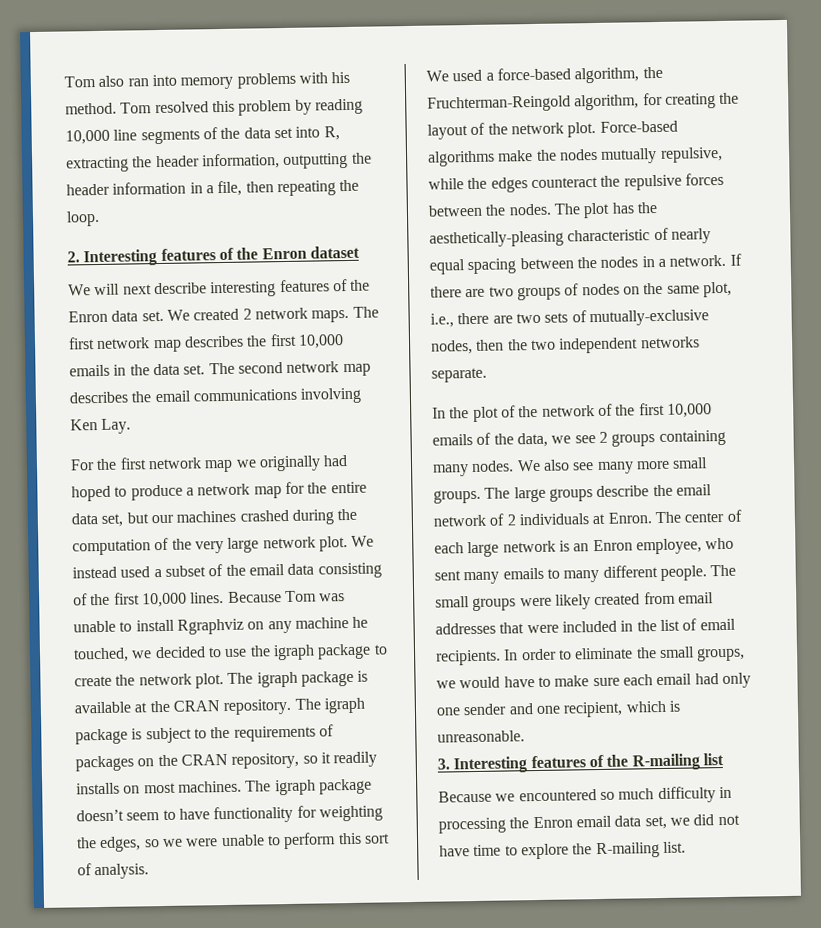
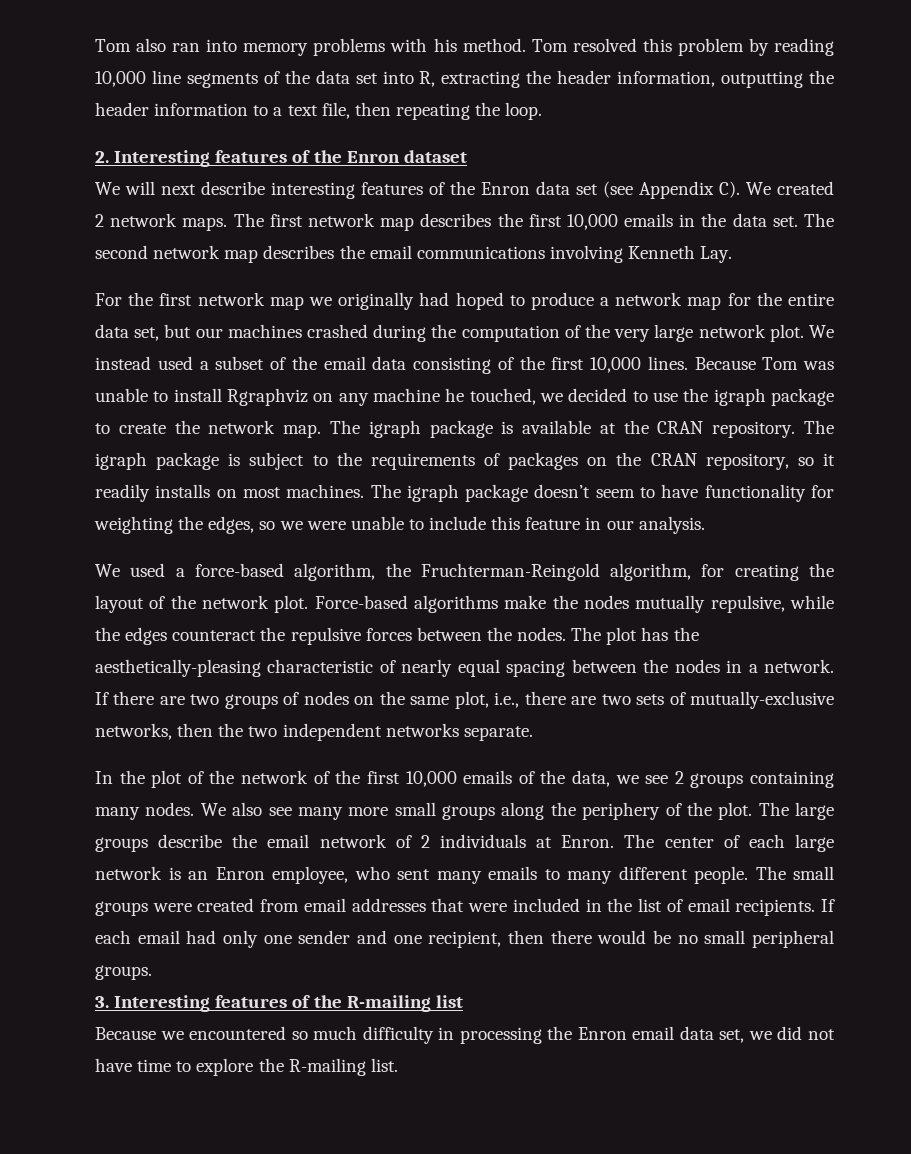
[189,182,214,194] in a -> [253,105,318,116] to a text
[141,310,164,322] set. -> [576,181,740,199] set (see Appendix C).
[70,419,98,431] Ken -> [628,245,696,259] Kenneth
[194,673,224,689] plot. -> [283,424,322,438] map.
[283,832,390,850] [77,863,92,876] perform this sort of -> [429,516,634,530] include this feature in our
[431,339,473,355] nodes, -> [95,723,172,740] networks,
[433,489,481,504] groups. -> [442,802,753,820] groups along the periphery of the plot.
[554,594,591,610] likely -> (192, 907) none
[503,646,746,662] [436,675,620,689] In order to eliminate the small groups, we would have to make sure -> [821,899,836,912] If
[625,700,681,713] [437,730,525,743] which is unreasonable. -> [508,930,834,948] [95,965,152,980] then there would be no small peripheral groups.

